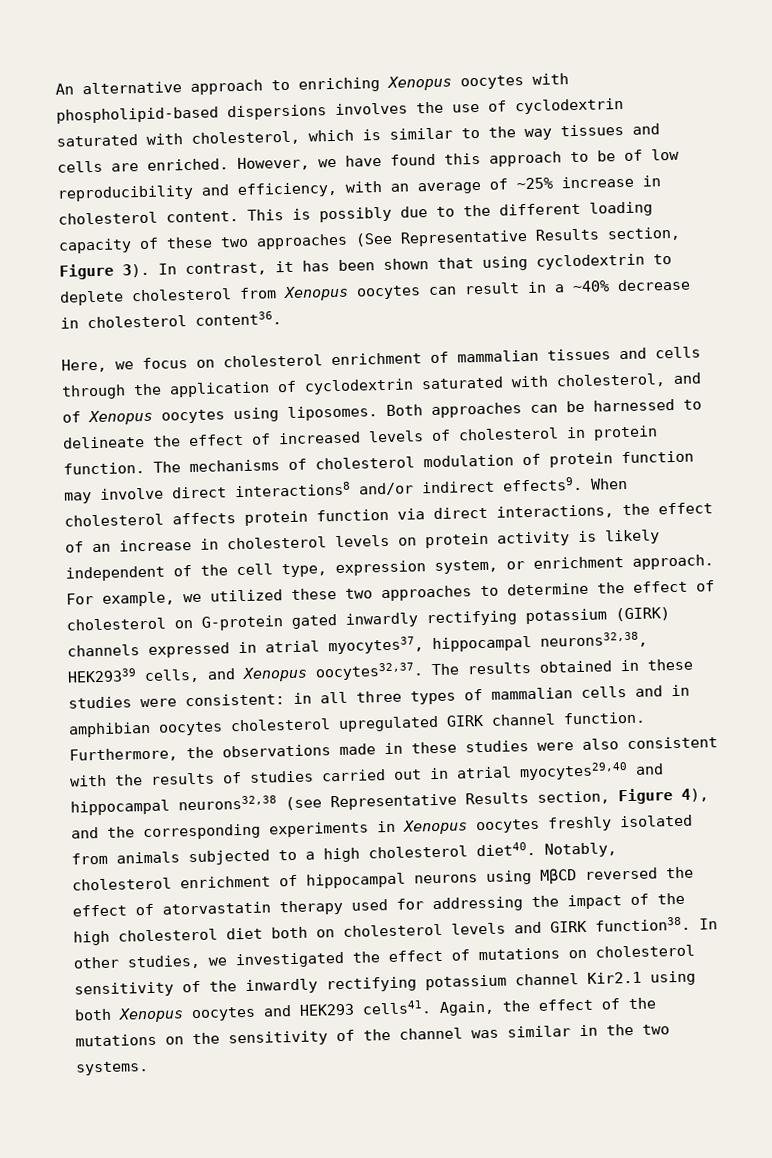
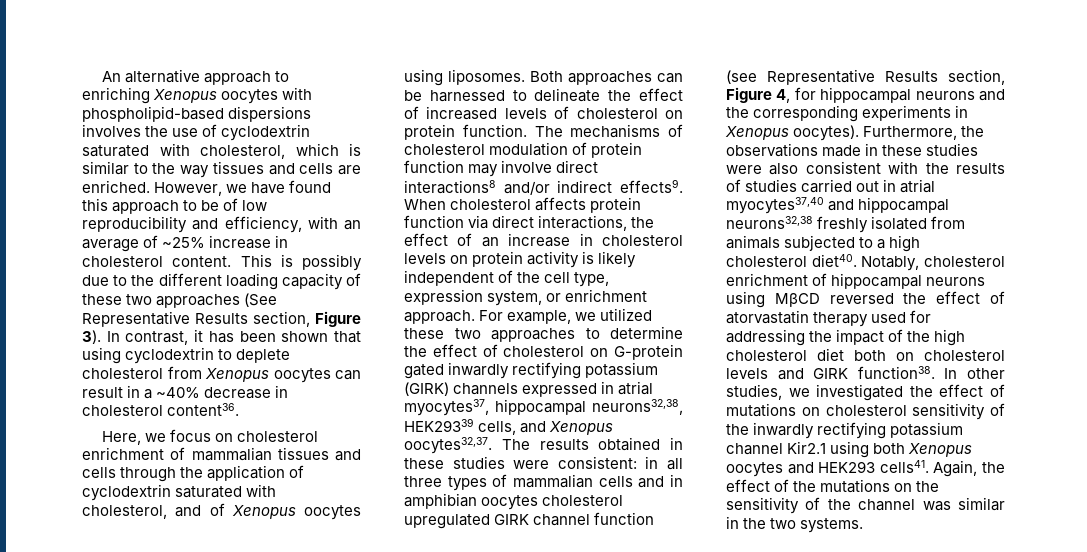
[566,426,586,439] in -> [665,110,683,119] on
[563,711,646,725] function. -> [594,512,655,525] [726,69,1005,85] [726,87,1005,103] [726,105,969,122] [725,125,860,141] function (see Representative Results section, Figure 4, for hippocampal neurons and the corresponding experiments in Xenopus oocytes).
[519,762,628,781] myocytes29,40 -> [726,197,824,214] myocytes37,40
[285,788,709,811] [71,818,540,841] (see Representative Results section, Figure 4), and the corresponding experiments in Xenopus oocytes -> (813, 222) none

